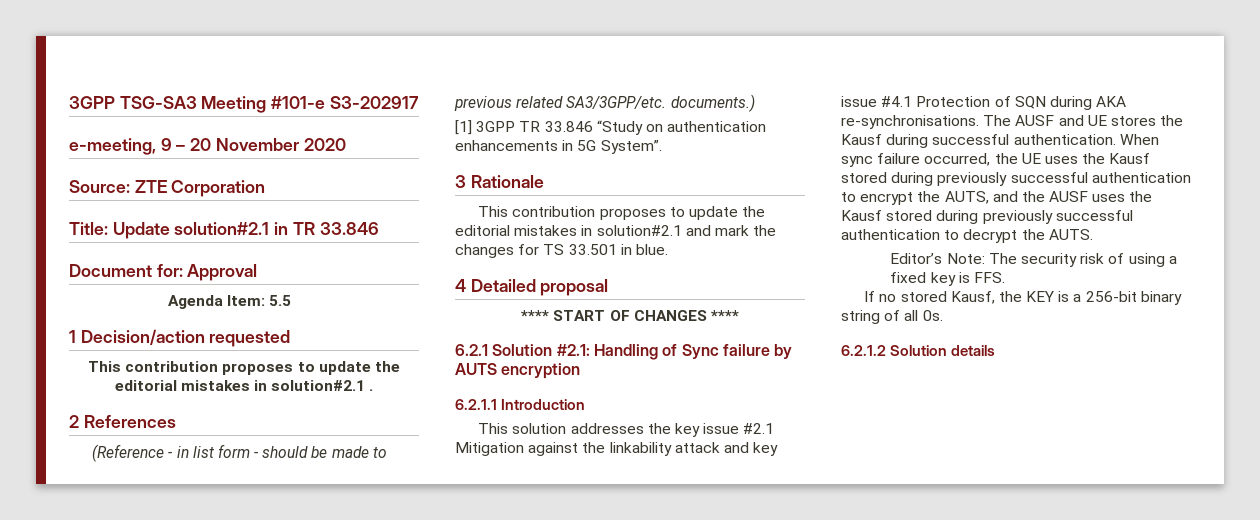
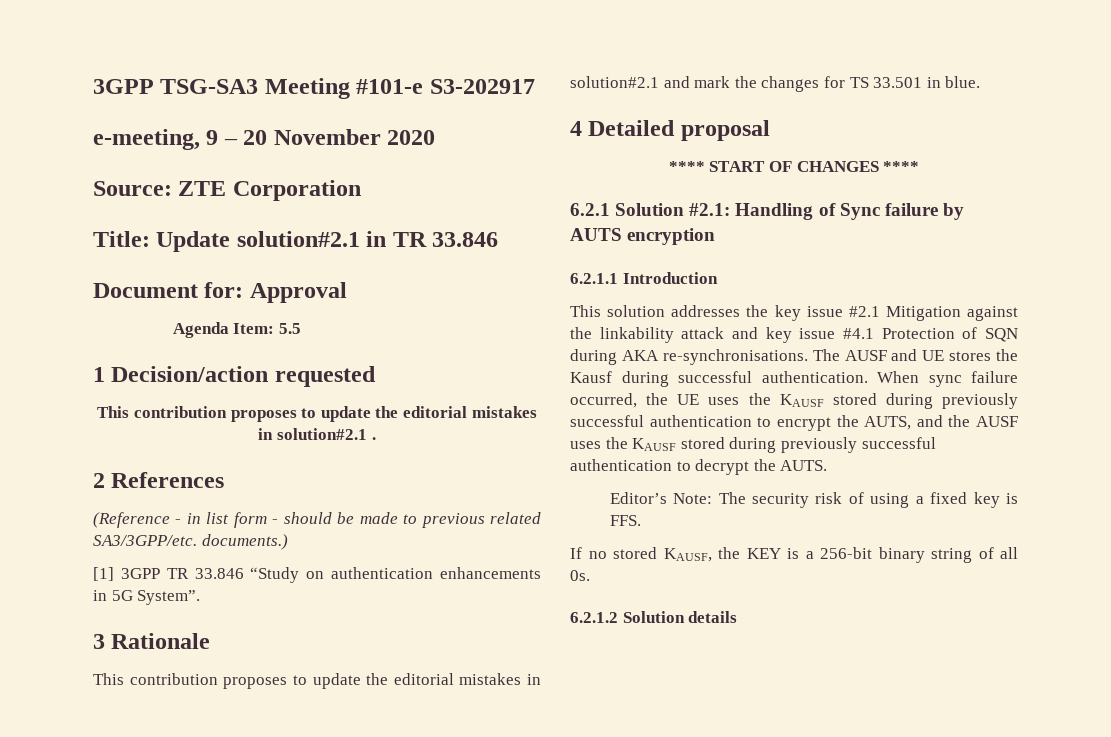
[1109,153,1151,164] Kausf -> [779,394,824,407] KAUSF
[841,210,882,221] Kausf -> [632,438,677,451] KAUSF
[950,291,995,304] Kausf, -> [663,548,712,562] KAUSF,

